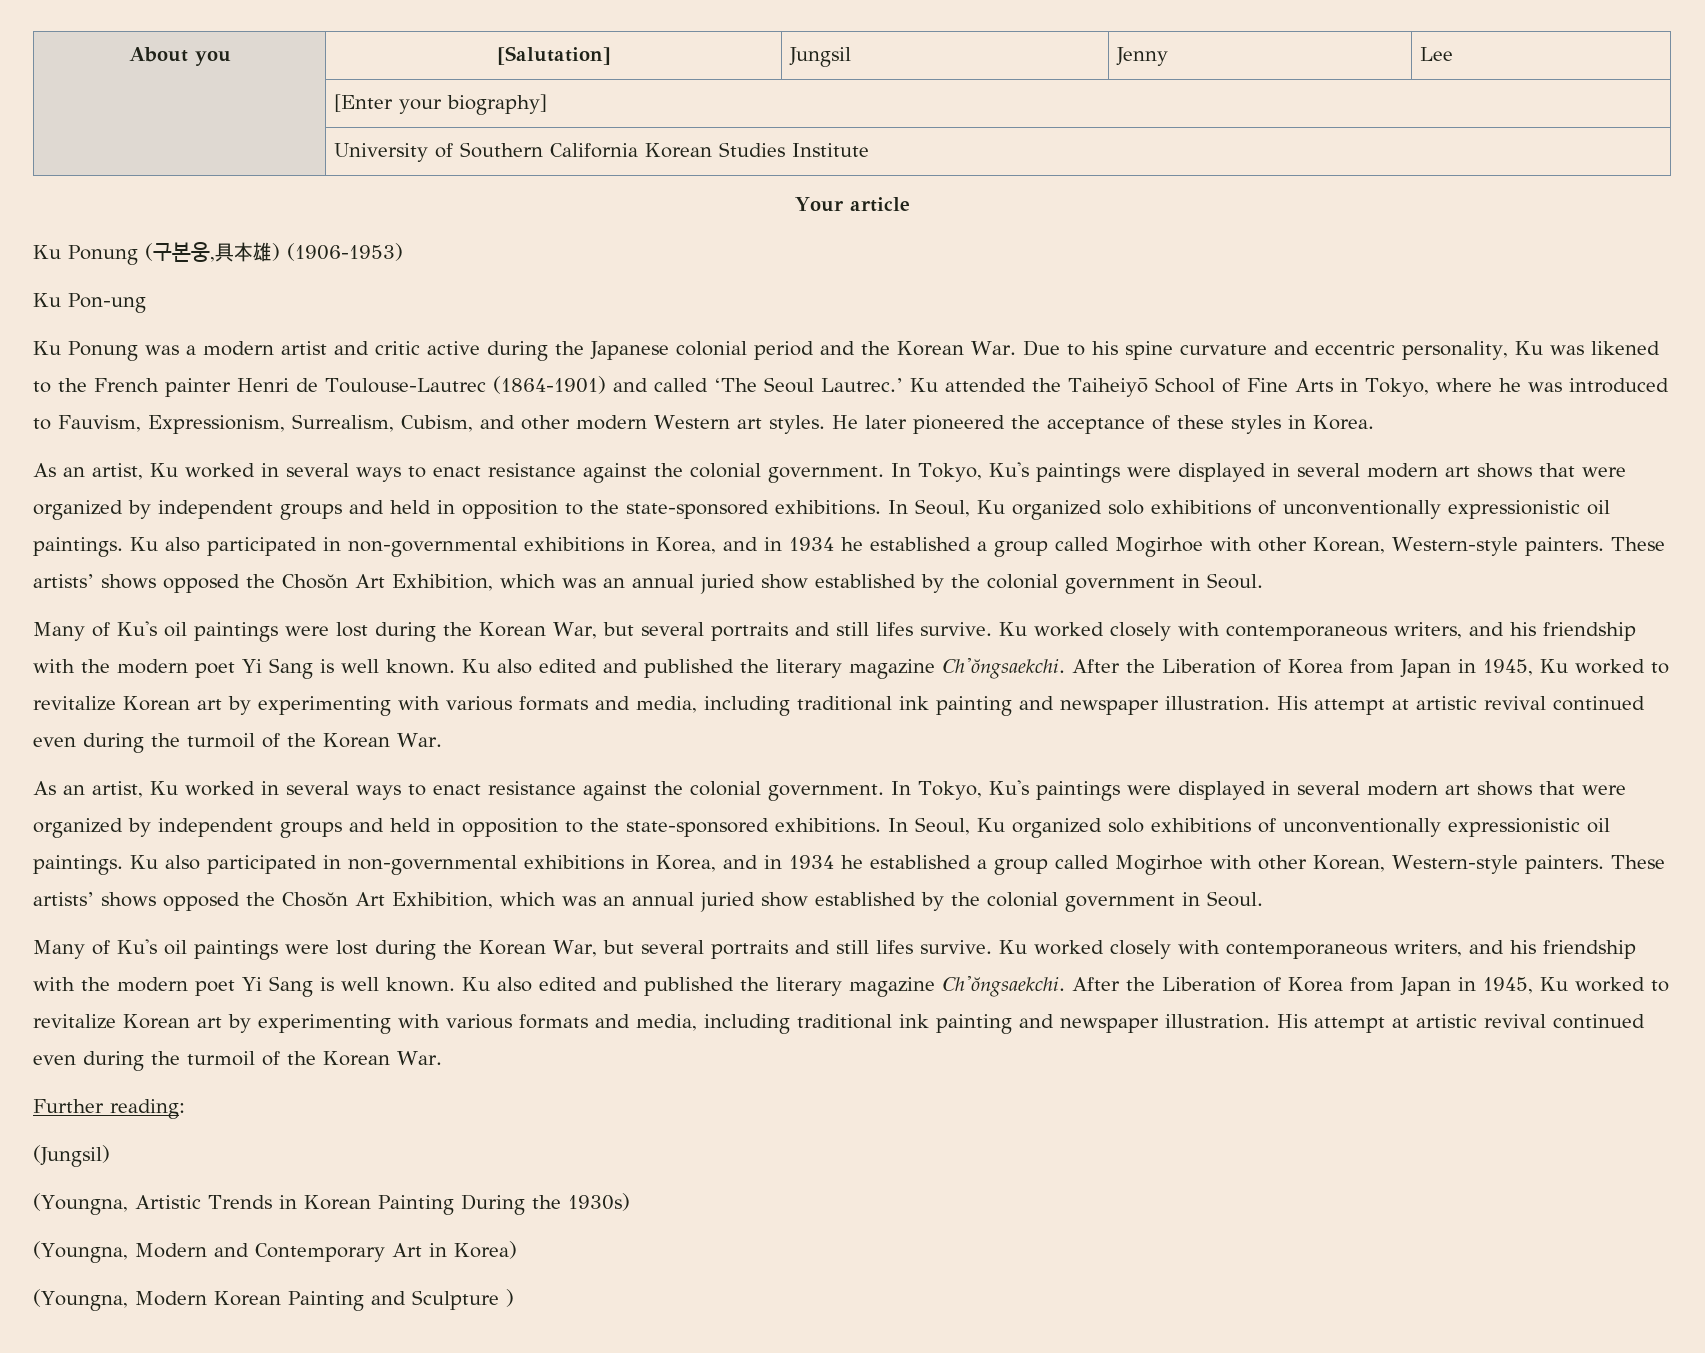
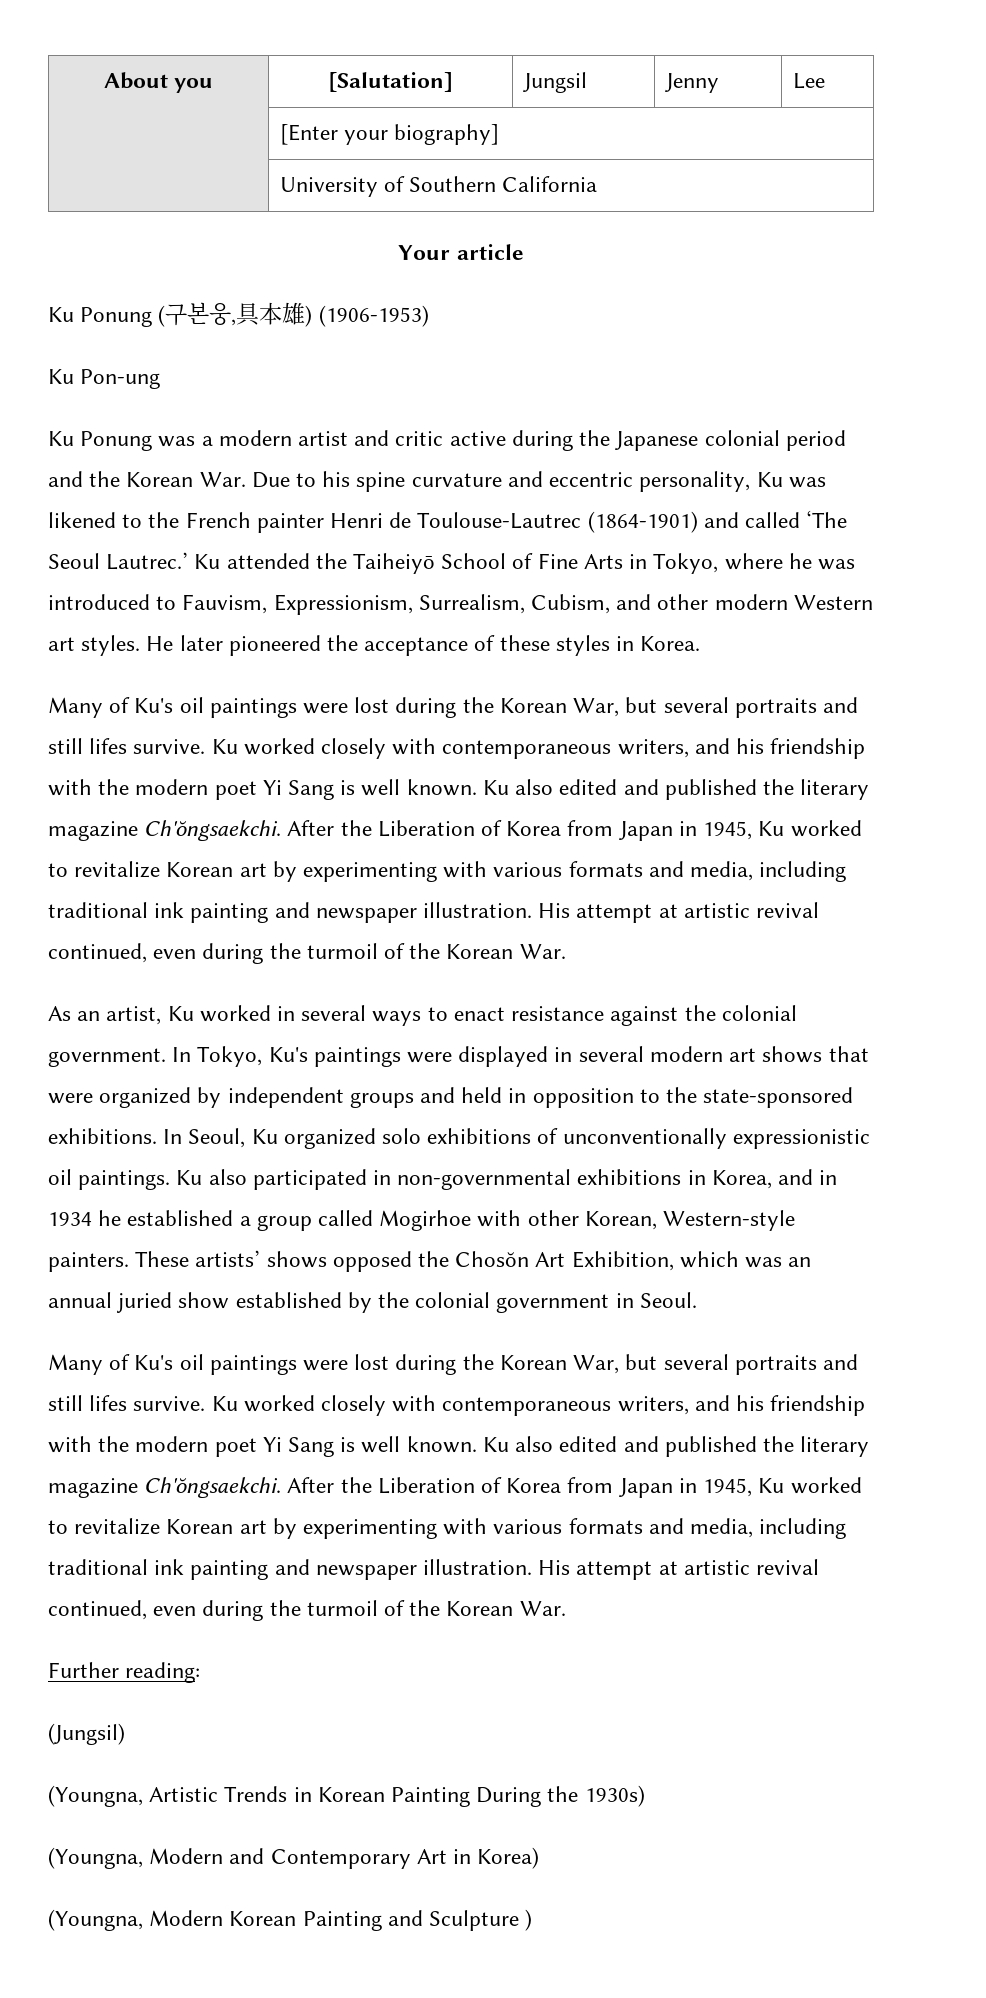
[644,142,869,158] Korean Studies Institute -> (598, 184) none
[33,462,1626,483] [33,499,1610,520] [33,537,1665,557] [33,573,1263,594] // As an artist, Ku worked in several ways to enact resistance against the colonial government. In Tokyo, Ku's paintings were displayed in several modern art shows that were organized by independent groups and held in opposition to the state-sponsored exhibitions. In Seoul, Ku organized solo exhibitions of unconventionally expressionistic oil paintings. Ku also participated in non-governmental exhibitions in Korea, and in 1934 he established a group called Mogirhoe with other Korean, Western-style painters. These artists’ shows opposed the Chosŏn Art Exhibition, which was an annual juried show established by the colonial government in Seoul. -> (701, 643) none
[1553,696,1645,711] continued -> [48,943,147,963] continued,
[1553,1014,1645,1029] continued -> [48,1600,147,1620] continued,

